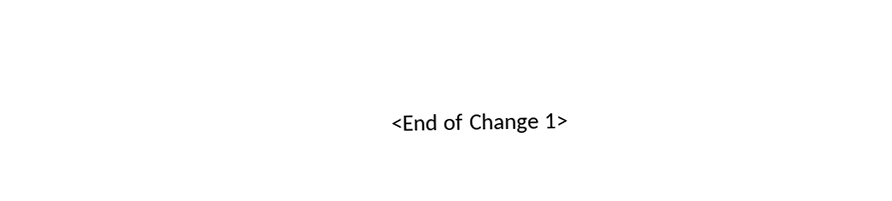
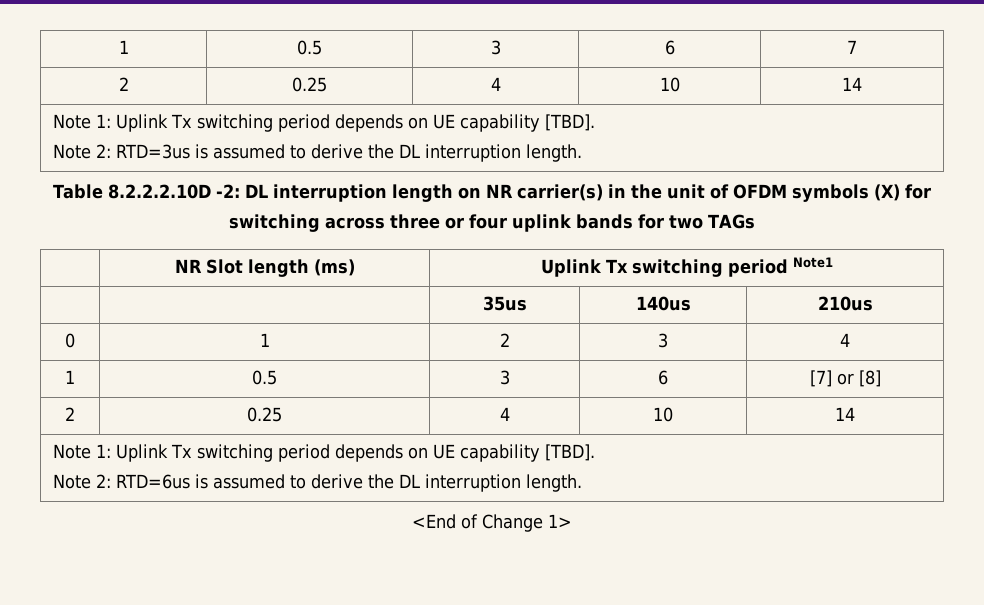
(391, 122) none -> [118,40,129,54] [297,40,322,55] [490,40,501,55] [664,40,675,55] [847,40,857,54] [118,77,129,91] [292,77,327,92] [490,77,501,91] [659,77,680,92] [842,77,862,91] [52,114,595,132] [52,144,583,162] [52,184,932,202] [229,214,756,232] [174,259,355,277] [540,257,833,277] [482,296,527,311] [635,296,691,311] [817,296,873,311] [65,333,75,348] [259,333,270,347] [499,333,510,347] [658,333,668,348] [840,333,850,347] [65,370,75,384] [252,370,277,385] [499,370,510,385] [658,370,668,385] [809,370,881,387] [65,407,75,421] [247,407,282,422] [499,407,510,421] [653,407,673,422] [835,407,855,421] [52,444,595,462] [52,474,583,492] 1 | 0.5 | 3 | 6 | 7 // 2 | 0.25 | 4 | 10 | 14 // Note 1: Uplink Tx switching period depends on UE capability [TBD]. // Note 2: RTD=3us is assumed to derive the DL interruption length. // Table 8.2.2.2.10D -2: DL interruption length on NR carrier(s) in the unit of OFDM symbols (X) for switching across three or four uplink bands for two TAGs // | NR Slot length (ms) | Uplink Tx switching period Note1 // | | 35us | 140us | 210us // 0 | 1 | 2 | 3 | 4 // 1 | 0.5 | 3 | 6 | [7] or [8] // 2 | 0.25 | 4 | 10 | 14 // Note 1: Uplink Tx switching period depends on UE capability [TBD]. // Note 2: RTD=6us is assumed to derive the DL interruption length. //

